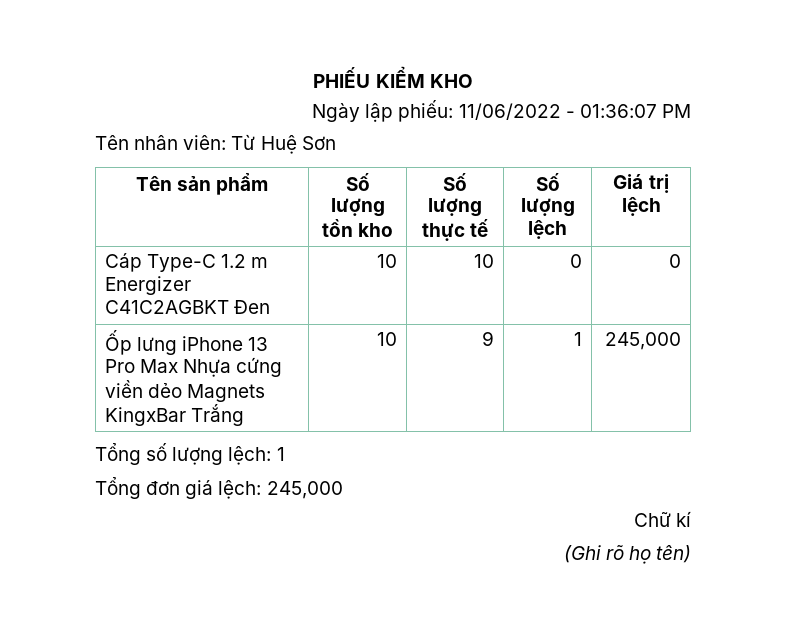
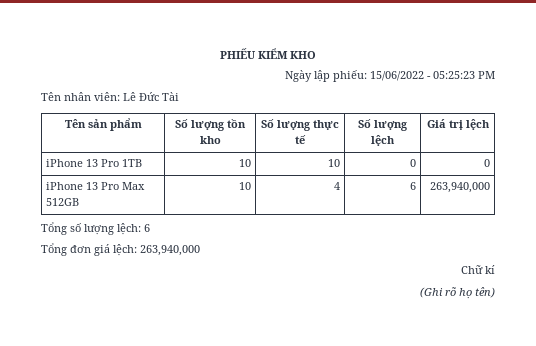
[458,103,657,120] 11/06/2022 - 01:36:07 -> [370,71,475,81] 15/06/2022 - 05:25:23
[231,134,336,154] Từ Huệ Sơn -> [123,92,179,101] Lê Đức Tài
[104,253,268,272] [104,276,191,295] [104,300,270,314] Cáp Type-C 1.2 m Energizer C41C2AGBKT Đen -> [45,159,142,167] iPhone 13 Pro 1TB
[104,330,177,355] Ốp lưng -> (491, 163) none
[182,357,282,377] [104,380,265,402] [104,404,244,426] [377,332,398,346] [482,331,495,346] [574,332,583,346] [605,332,682,350] Nhựa cứng viền dẻo Magnets KingxBar Trắng | 10 | 9 | 1 | 245,000 -> [45,198,79,206] [239,182,252,190] [334,182,341,190] [410,182,417,190] [430,182,491,193] 512GB | 10 | 4 | 6 | 263,940,000
[276,447,285,461] 1 -> [144,224,150,232] 6
[266,481,343,499] 245,000 -> [140,245,200,256] 263,940,000

